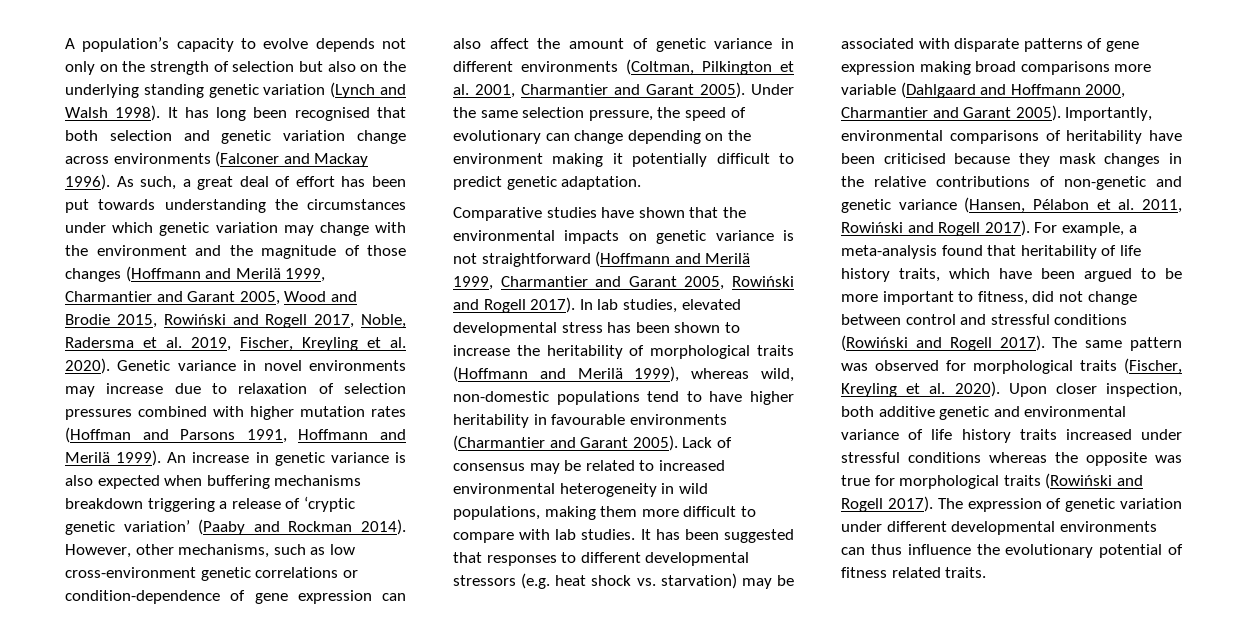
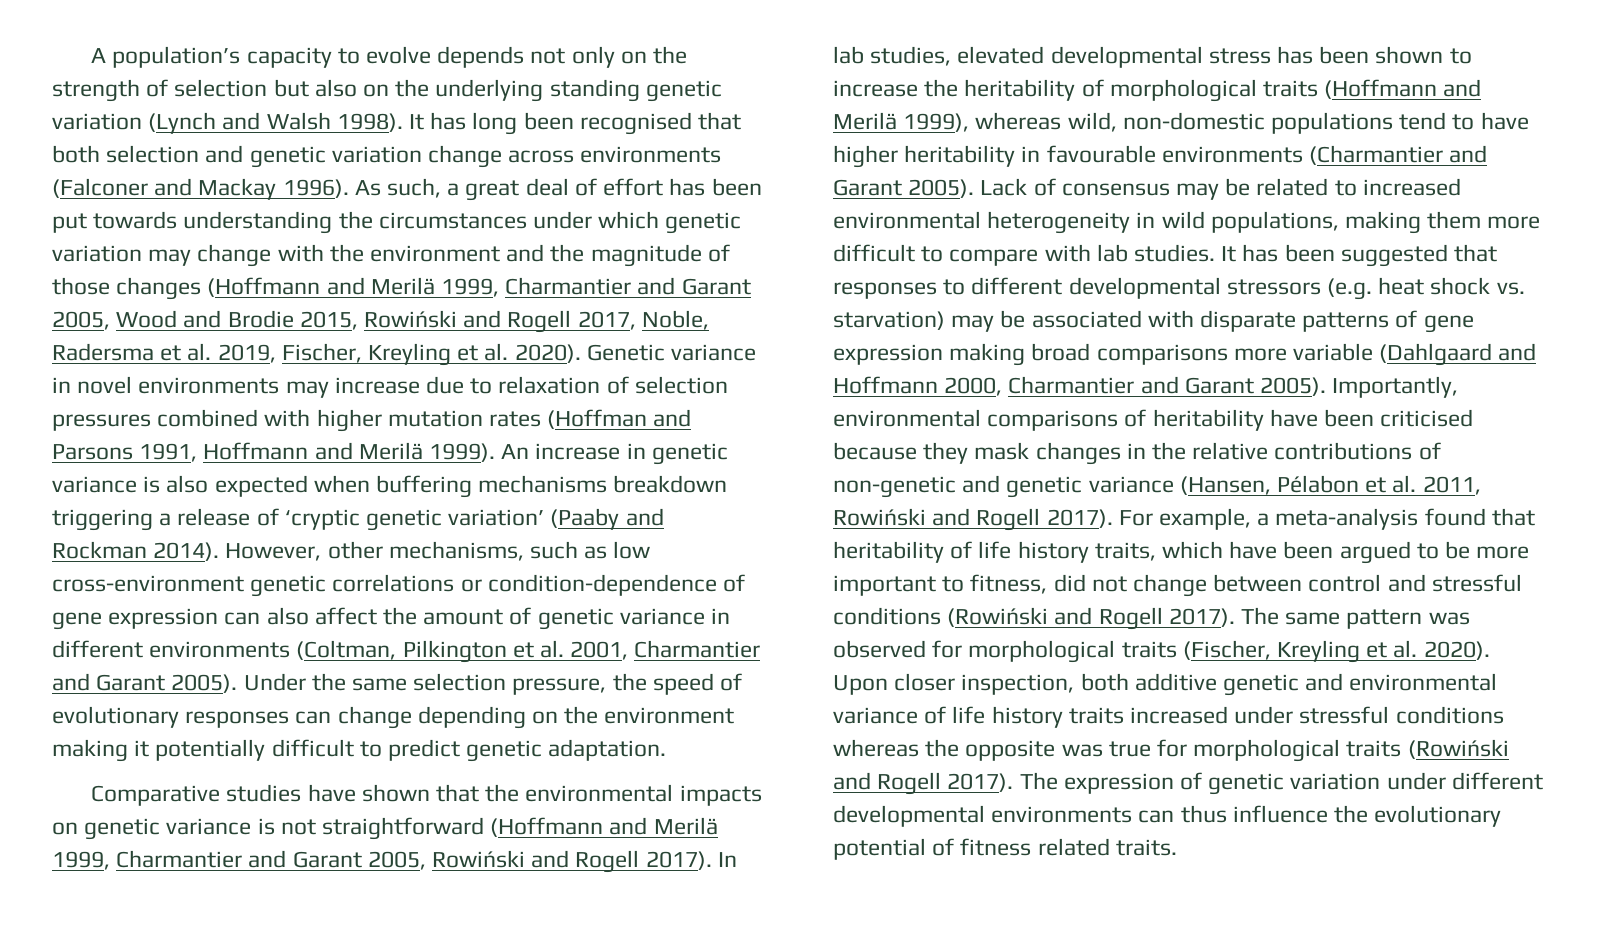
(541, 137) none -> [185,711,290,728] responses

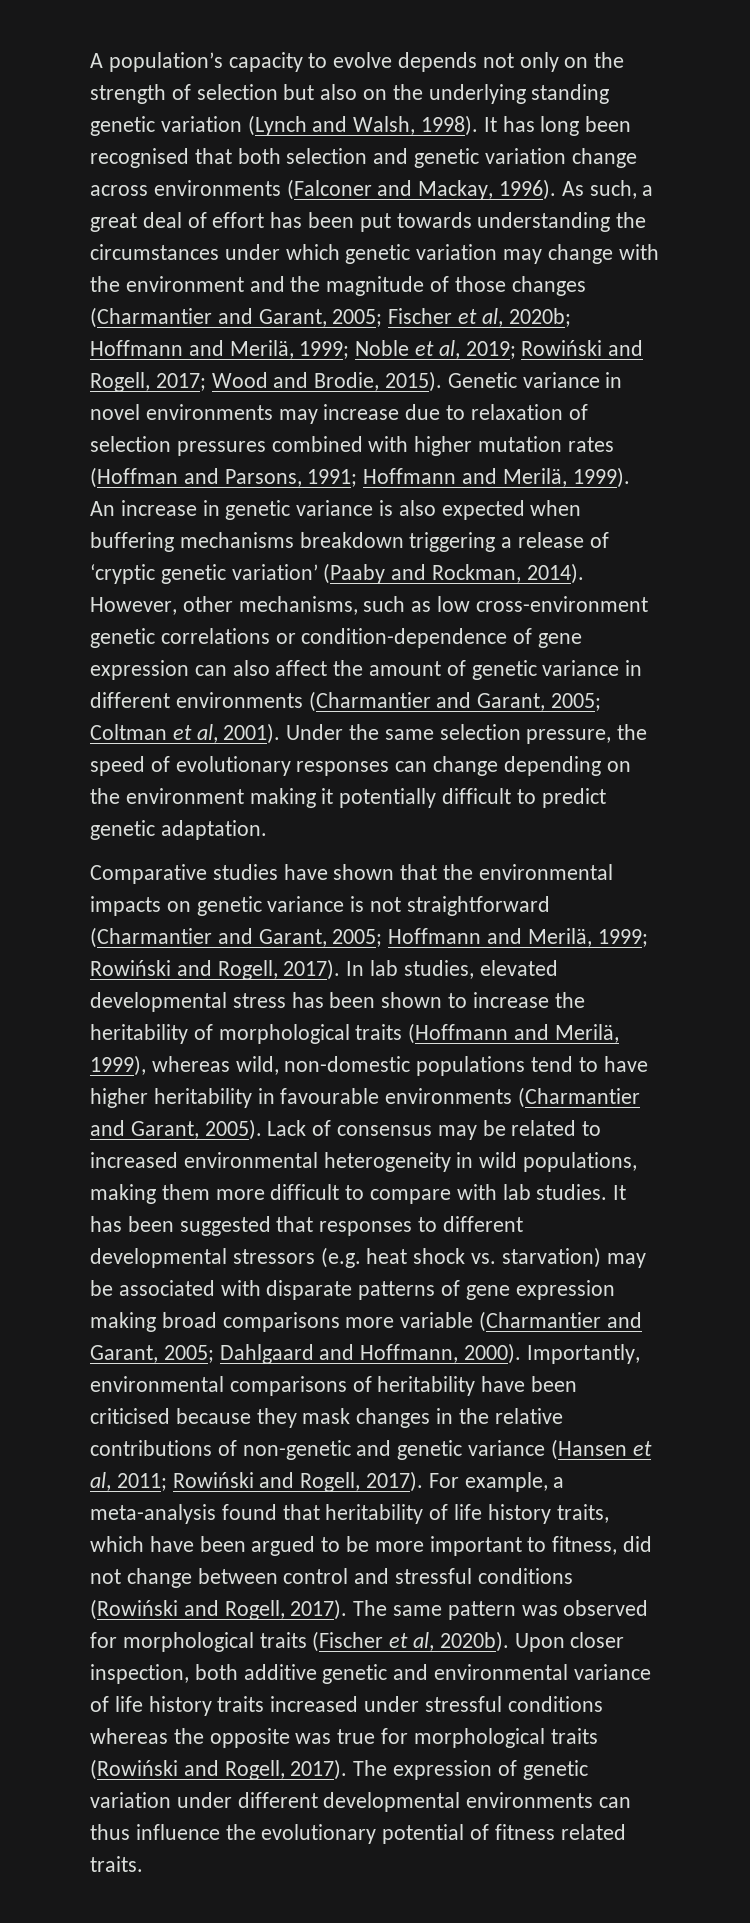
[266,112,331,130] Walsh -> [353,116,416,135] Walsh,
[198,178,277,200] Mackay -> [418,180,494,200] Mackay,
[207,277,751,297] [52,310,709,333] [52,343,581,366] (Hoffmann and Merilä 1999, Charmantier and Garant 2005, Wood and Brodie 2015, Rowiński and Rogell 2017, Noble, Radersma et al. 2019, Fischer, Kreyling et al. 2020). -> [90,307,571,328] [90,340,644,359] [90,371,443,392] (Charmantier and Garant, 2005; Fischer et al, 2020b; Hoffmann and Merilä, 1999; Noble et al, 2019; Rowiński and Rogell, 2017; Wood and Brodie, 2015).
[52,442,423,462] Parsons 1991, Hoffmann and Merilä -> [224,468,567,487] Parsons, 1991; Hoffmann and Merilä,
[52,541,147,559] Rockman -> [432,564,522,583] Rockman,
[296,640,761,663] [52,673,238,693] (Coltman, Pilkington et al. 2001, Charmantier and Garant 2005). -> [308,691,602,712] [90,723,281,744] (Charmantier and Garant, 2005; Coltman et al, 2001).
[490,817,718,837] [52,850,640,873] (Hoffmann and Merilä 1999, Charmantier and Garant 2005, Rowiński and Rogell -> [90,927,648,948] [90,960,278,980] (Charmantier and Garant, 2005; Hoffmann and Merilä, 1999; Rowiński and Rogell,
[833,112,897,130] Merilä -> [554,1024,619,1043] Merilä,
[833,179,902,196] Garant -> [130,1121,199,1139] Garant,
[1379,343,1537,366] [833,376,1327,396] (Dahlgaard and Hoffmann 2000, Charmantier and Garant 2005). -> [479,1311,642,1332] [90,1343,522,1364] (Charmantier and Garant, 2005; Dahlgaard and Hoffmann, 2000).
[1179,475,1481,495] [833,508,1041,531] (Hansen, Pélabon et al. 2011, Rowiński and Rogell -> [550,1439,652,1460] [90,1472,361,1492] (Hansen et al, 2011; Rowiński and Rogell,
[1098,607,1163,630] Rogell -> [224,1600,285,1620] Rogell,
[1182,640,1490,663] (Fischer, Kreyling et al. 2020). -> [312,1631,509,1652] (Fischer et al, 2020b).
[877,772,942,795] Rogell -> [224,1760,285,1780] Rogell,

